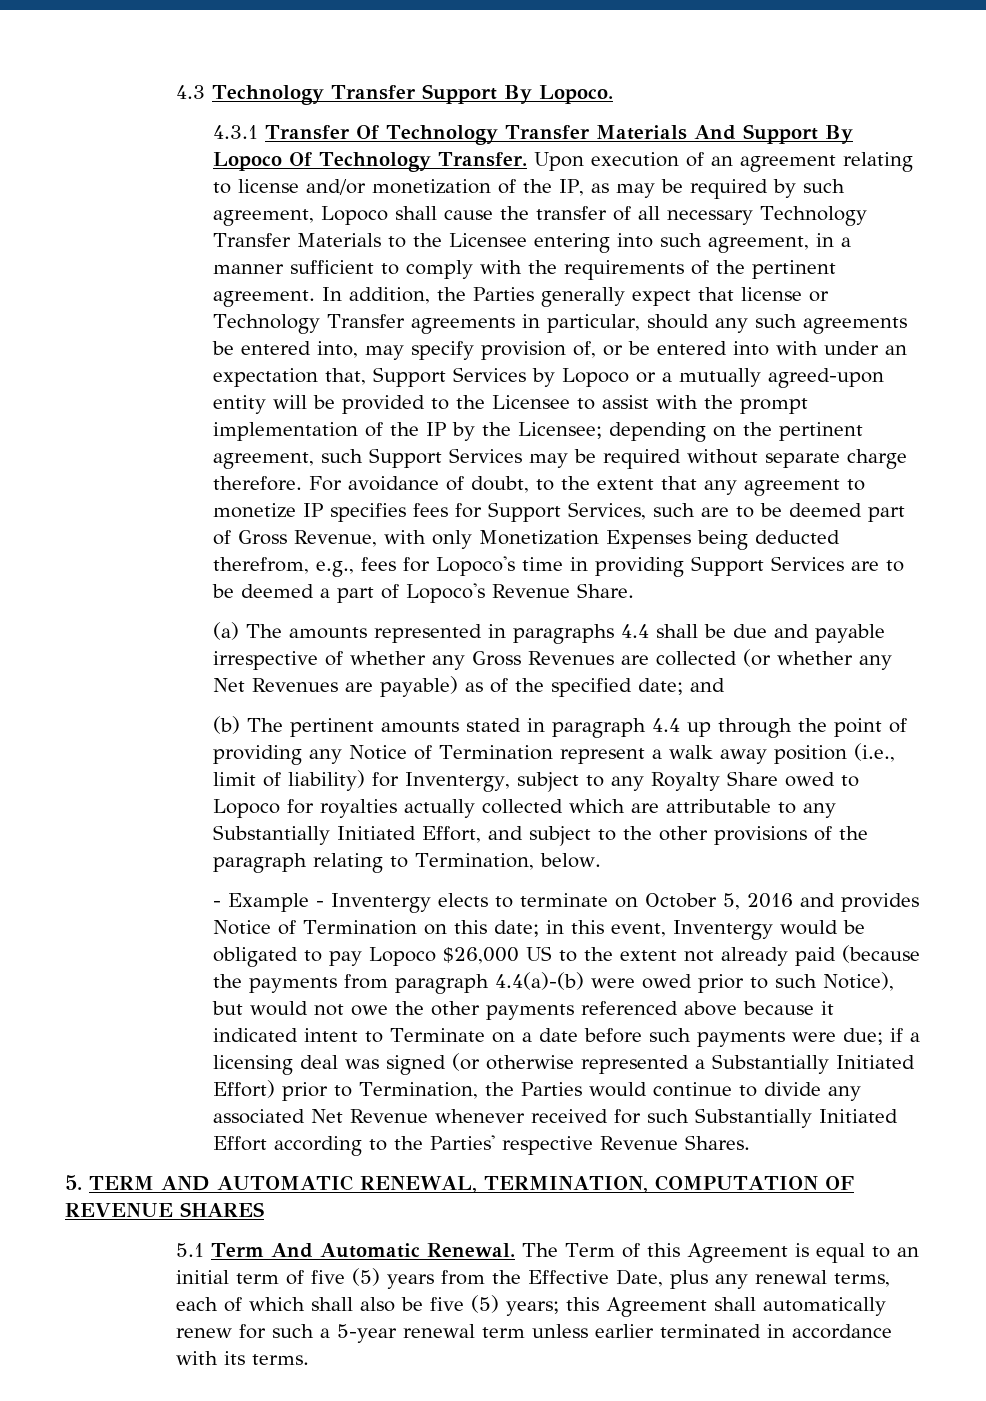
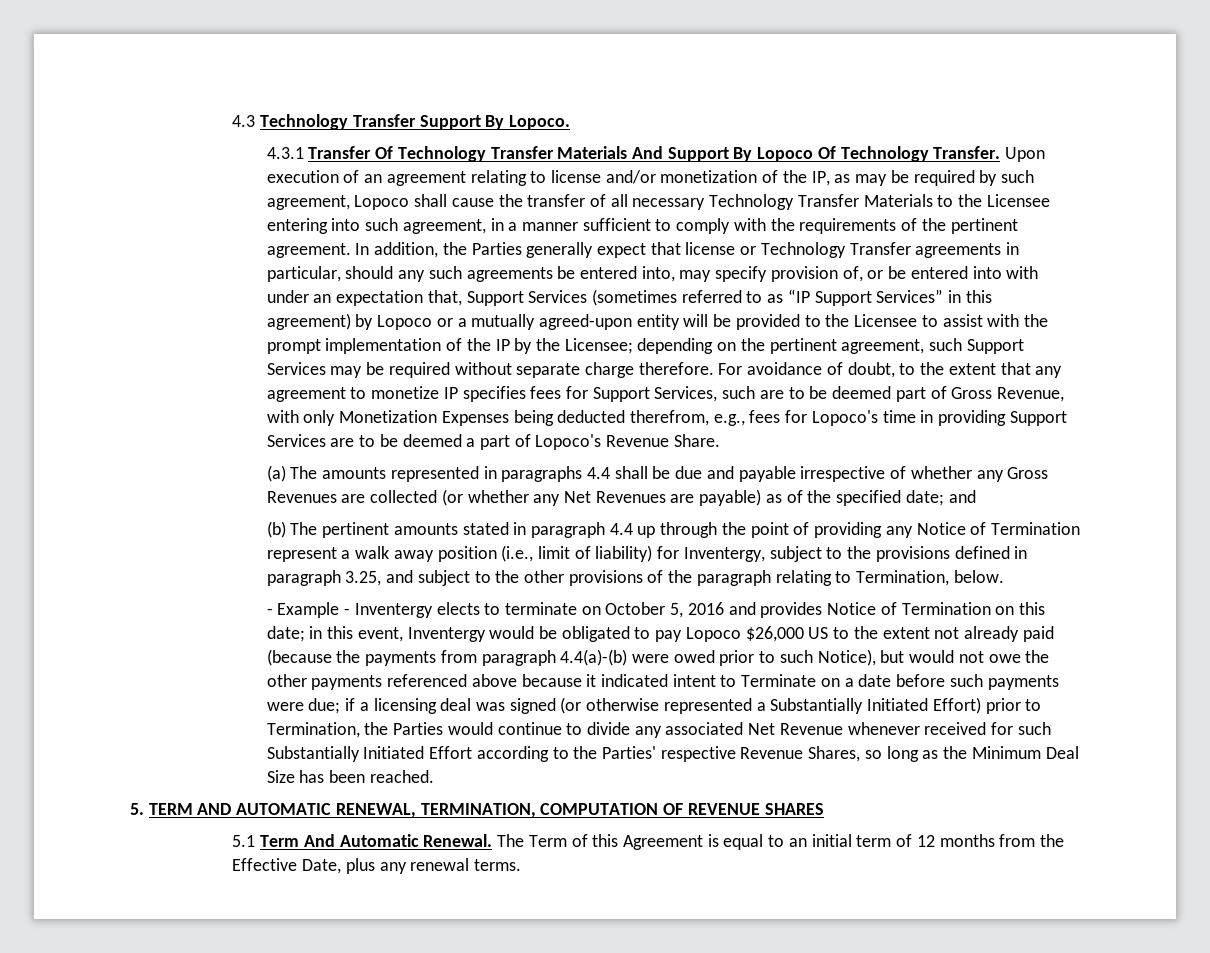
(527, 374) none -> [591,289,992,306] [266,313,351,330] (sometimes referred to as “IP Support Services” in this agreement)
[611,771,860,791] [213,799,837,818] [213,825,482,845] any Royalty Share owed to Lopoco for royalties actually collected which are attributable to any Substantially Initiated Effort, -> [847,546,1028,562] [266,570,382,586] the provisions defined in paragraph 3.25,
[685,1135,751,1150] Shares. -> [808,746,1079,762] [266,770,434,783] Shares, so long as the Minimum Deal Size has been reached.
[311,1268,435,1289] five (5) years -> [916,834,995,847] 12 months
[834,1273,891,1287] [176,1295,887,1317] [176,1324,893,1343] [176,1351,246,1365] terms, each of which shall also be five (5) years; this Agreement shall automatically renew for such a 5-year renewal term unless earlier terminated in accordance with its -> (470, 864) none

